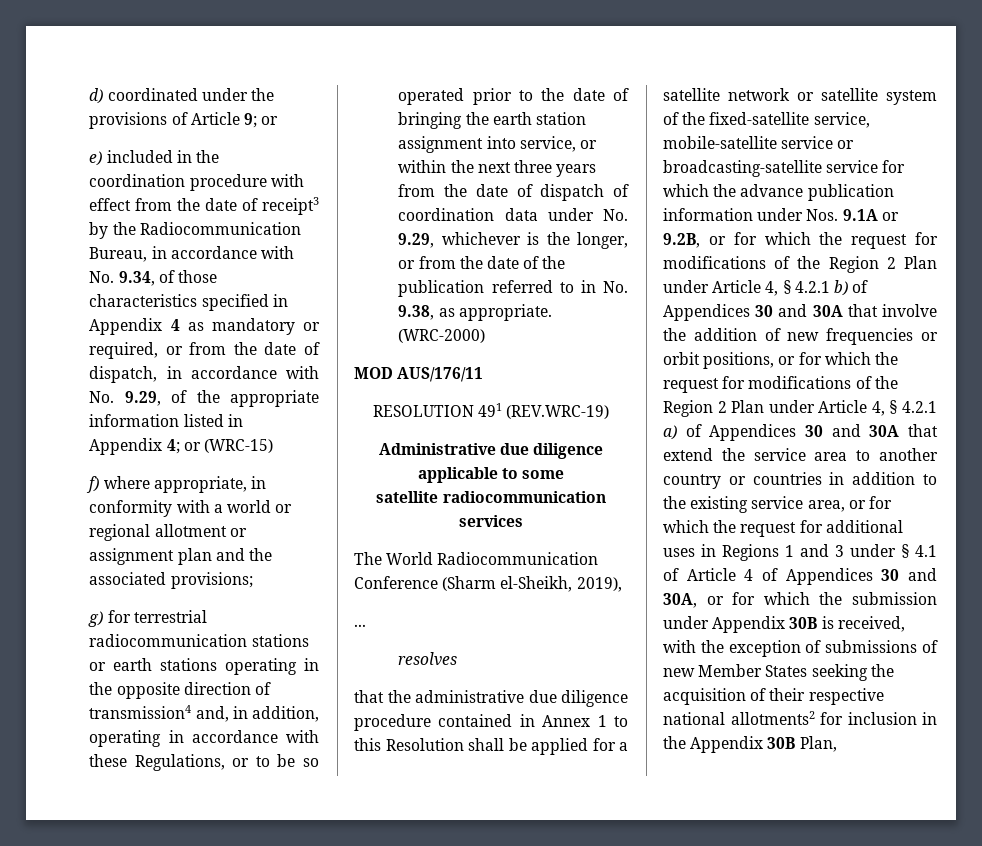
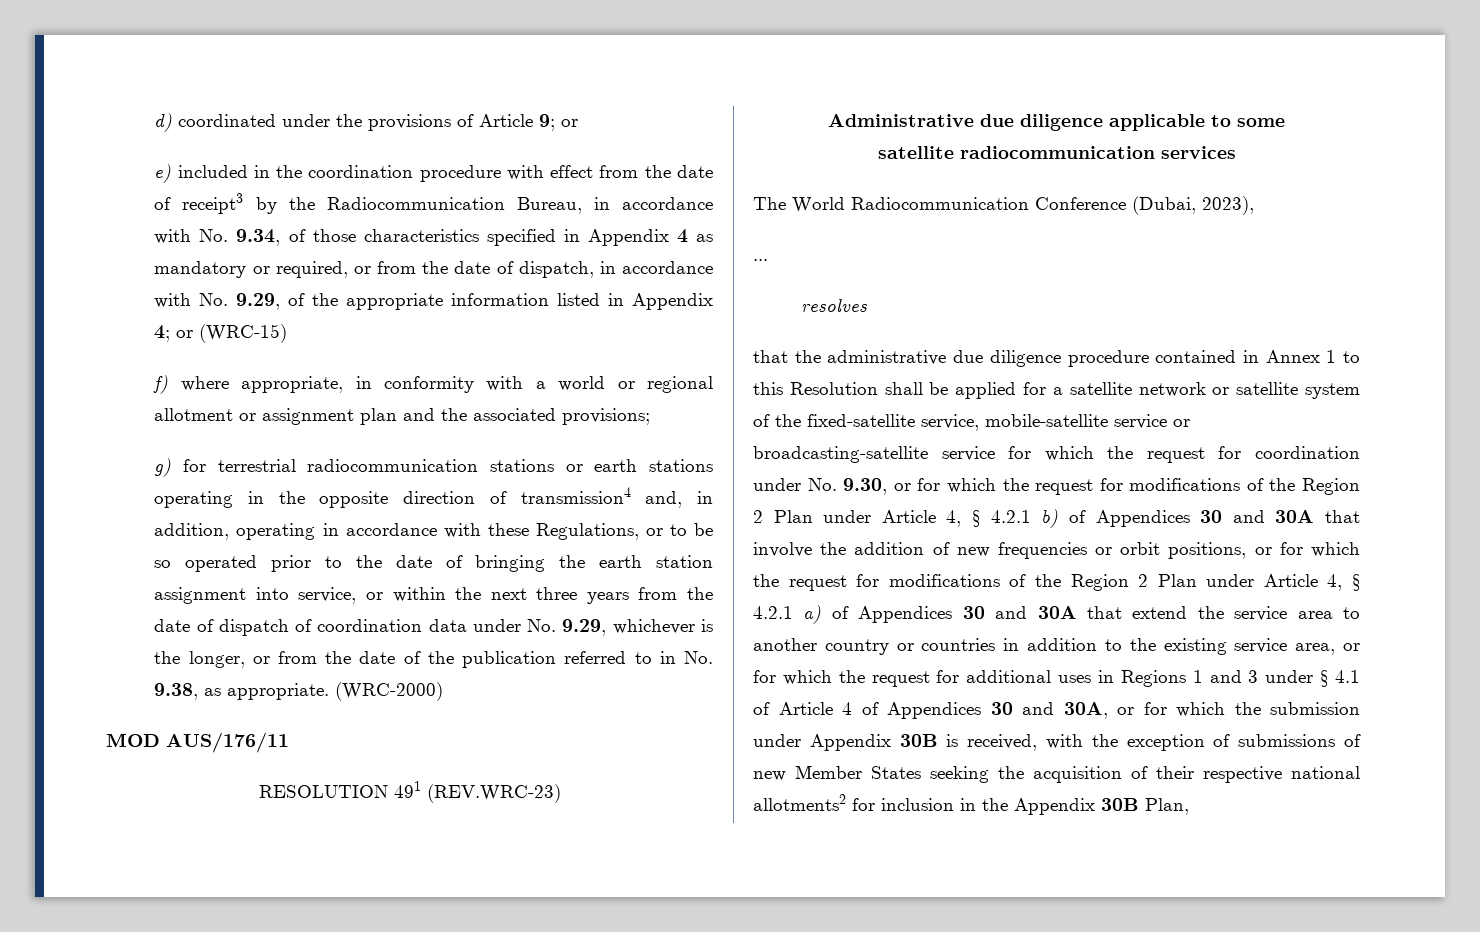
[506,405,610,419] (REV.WRC-19) -> [426,784,561,803] (REV.WRC-23)
[442,576,622,592] (Sharm el-Sheikh, 2019), -> [1132,196,1254,215] (Dubai, 2023),
[740,184,894,201] [663,208,899,221] [663,233,700,248] advance publication information under Nos. 9.1A or 9.2B, -> [1146,446,1360,463] [753,478,888,495] request for coordination under No. 9.30,

